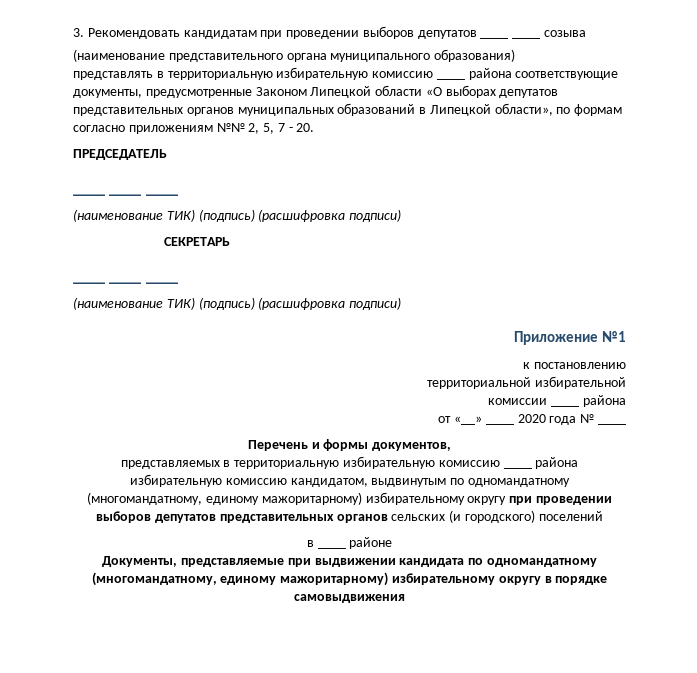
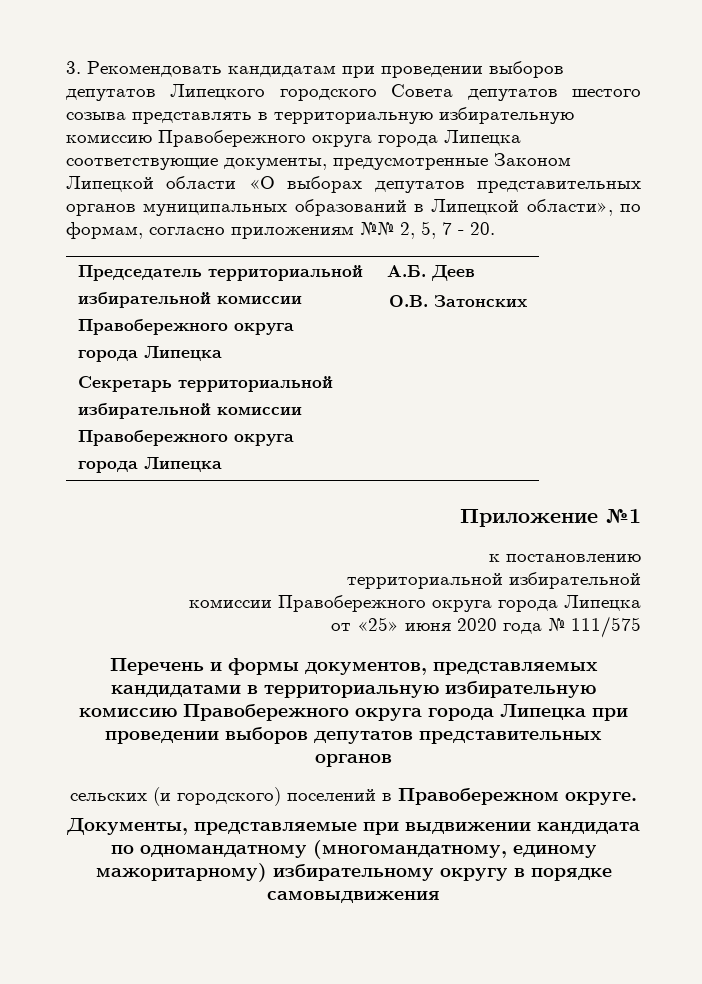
[480,37,541,39] [544,30,587,37] [73,49,516,62] ____ ____ созыва // (наименование представительного органа муниципального образования) // -> [170,84,641,101] [66,112,126,120] Липецкого городского Совета депутатов шестого созыва
[436,68,512,80] ____ района -> [158,130,521,147] Правобережного округа города Липецка
[574,104,623,116] формам -> [66,222,143,239] формам,
[73,149,167,160] [73,193,178,196] [73,209,402,222] [163,237,230,246] [73,281,178,284] [73,297,402,310] // ПРЕДСЕДАТЕЛЬ // ____ ____ ____ // (наименование ТИК) (подпись) (расшифровка подписи) // СЕКРЕТАРЬ // ____ ____ ____ // (наименование ТИК) (подпись) (расшифровка подписи) -> [77,265,363,281] [77,292,302,308] [77,319,294,335] [77,346,222,362] [77,376,333,392] [77,403,302,419] [77,430,294,446] [77,457,222,473] [386,265,475,281] [389,295,528,307] // Председатель территориальной // избирательной комиссии // Правобережного округа // города Липецка // Секретарь территориальной // избирательной комиссии // Правобережного округа // города Липецка | А.Б. Деев // О.В. Затонских
[551,395,626,407] ____ района -> [278,595,641,612] Правобережного округа города Липецка
[454,416,514,425] «__» ____ -> [357,617,451,631] «25» июня
[597,423,626,425] ____ -> [571,616,641,638] 111/575
[120,456,500,469] [503,457,579,469] [130,474,570,487] [87,492,507,505] // представляемых в территориальную избирательную комиссию ____ района избирательную комиссию кандидатом, выдвинутым по одномандатному (многомандатному, единому мажоритарному) избирательному округу -> [432,662,598,675] [111,681,596,698] [79,704,586,721] представляемых кандидатами в территориальную избирательную комиссию Правобережного округа города Липецка
(388, 518) none -> (392, 760) //
[306,540,314,547] [317,537,393,549] // в ____ районе -> [382,788,637,805] в Правобережном округе.

